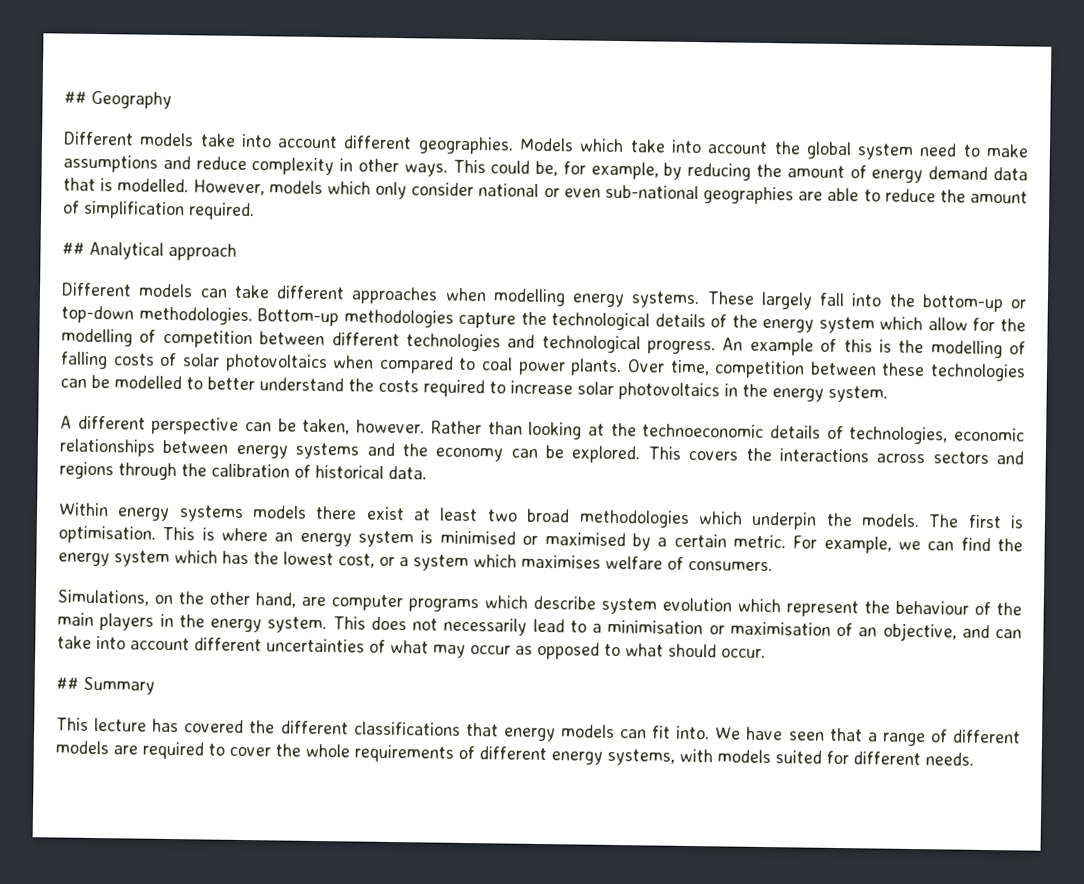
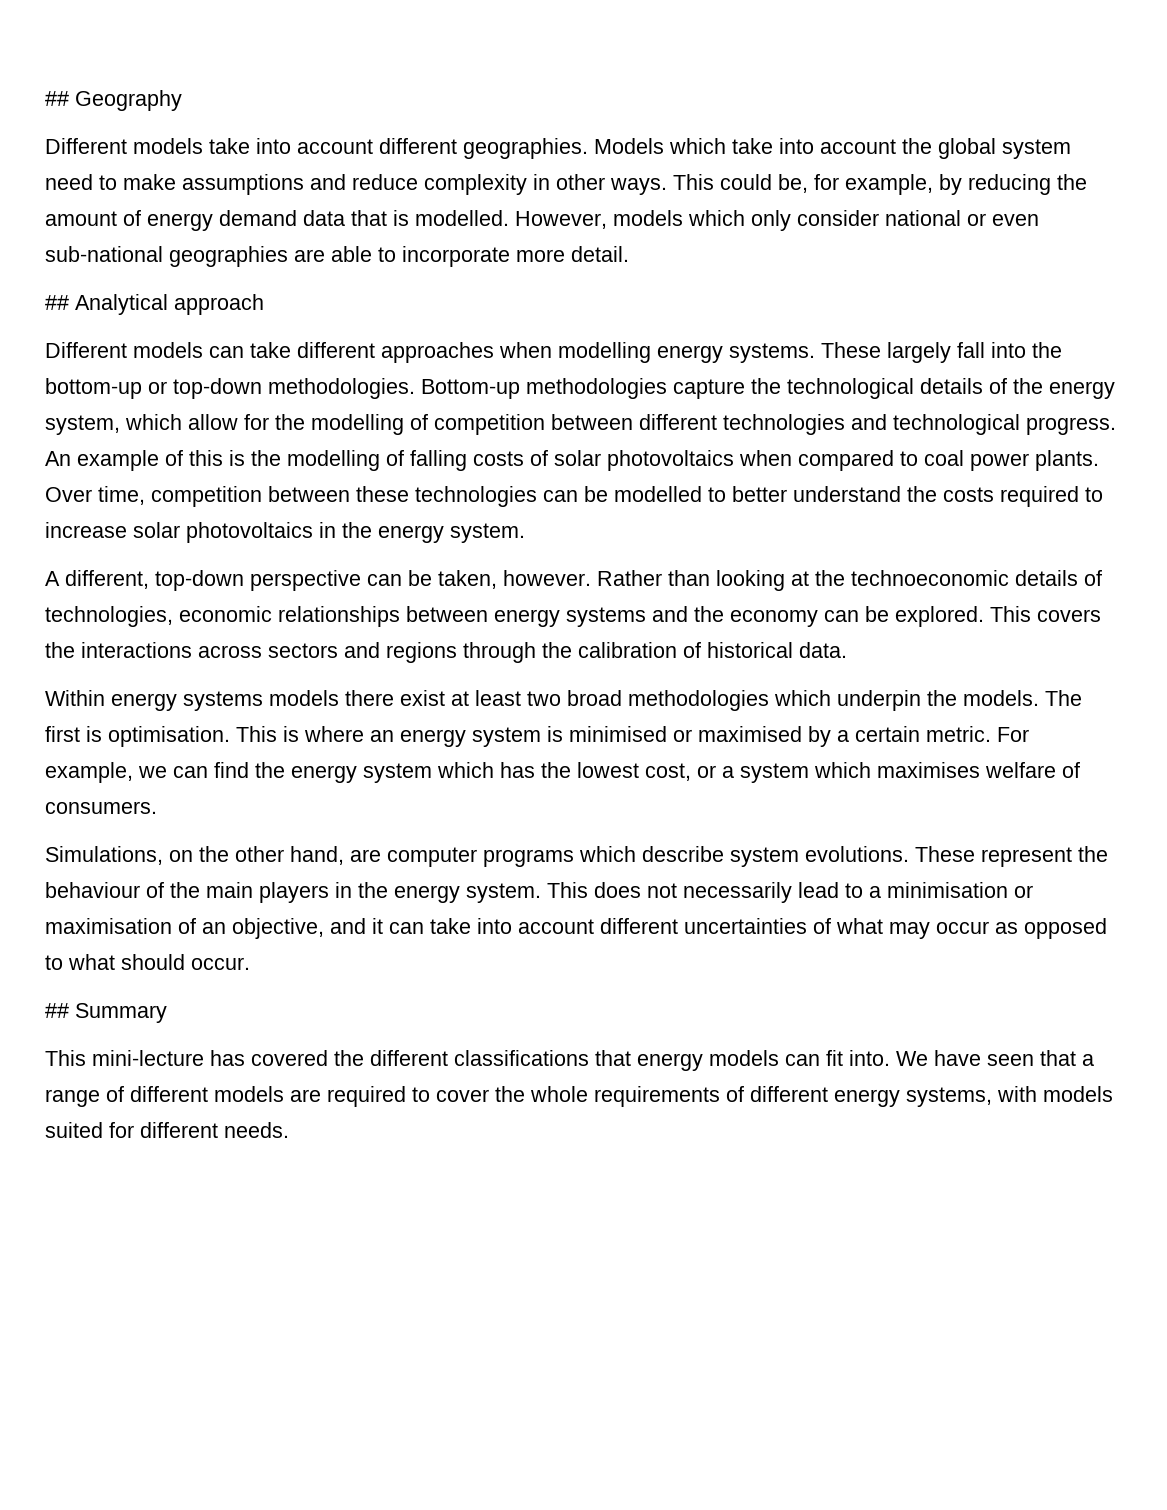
[884,188,1028,204] [63,200,255,221] reduce the amount of simplification required. -> [402,246,629,267] incorporate more detail.
[818,316,875,334] system -> [45,415,120,435] system,
[77,415,146,430] different -> [65,570,244,591] different, top-down
[662,597,781,613] evolution which -> [805,846,975,862] evolutions. These
(990, 631) none -> [372,918,383,934] it
[94,718,148,732] lecture -> [92,1050,204,1066] mini-lecture

